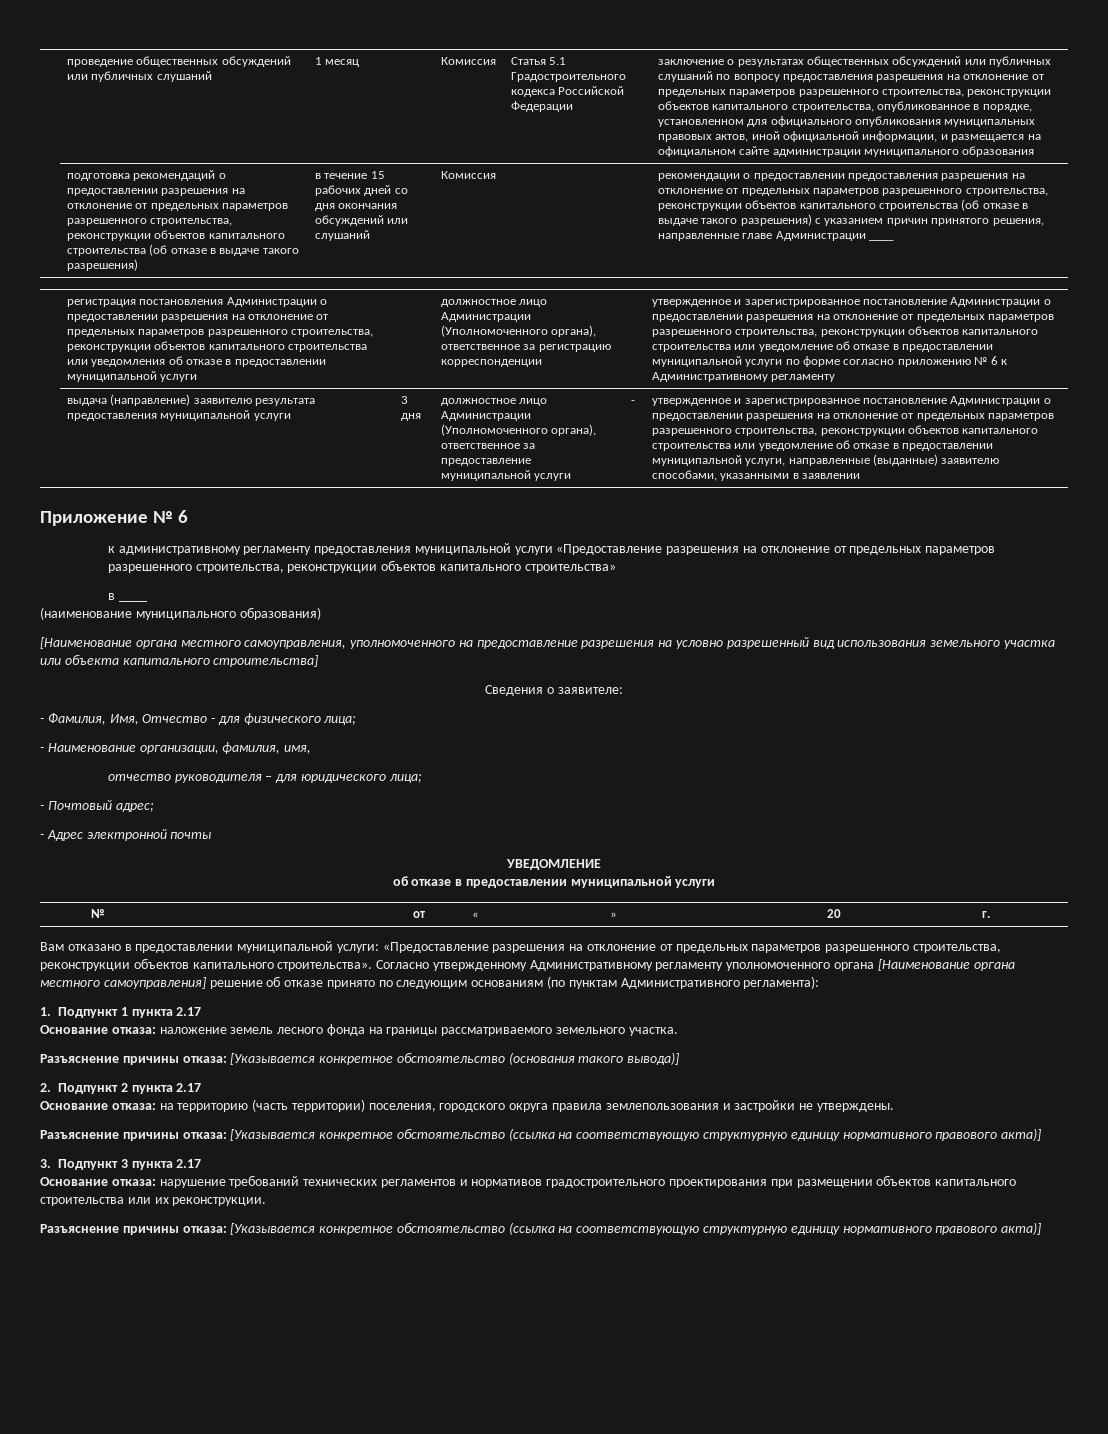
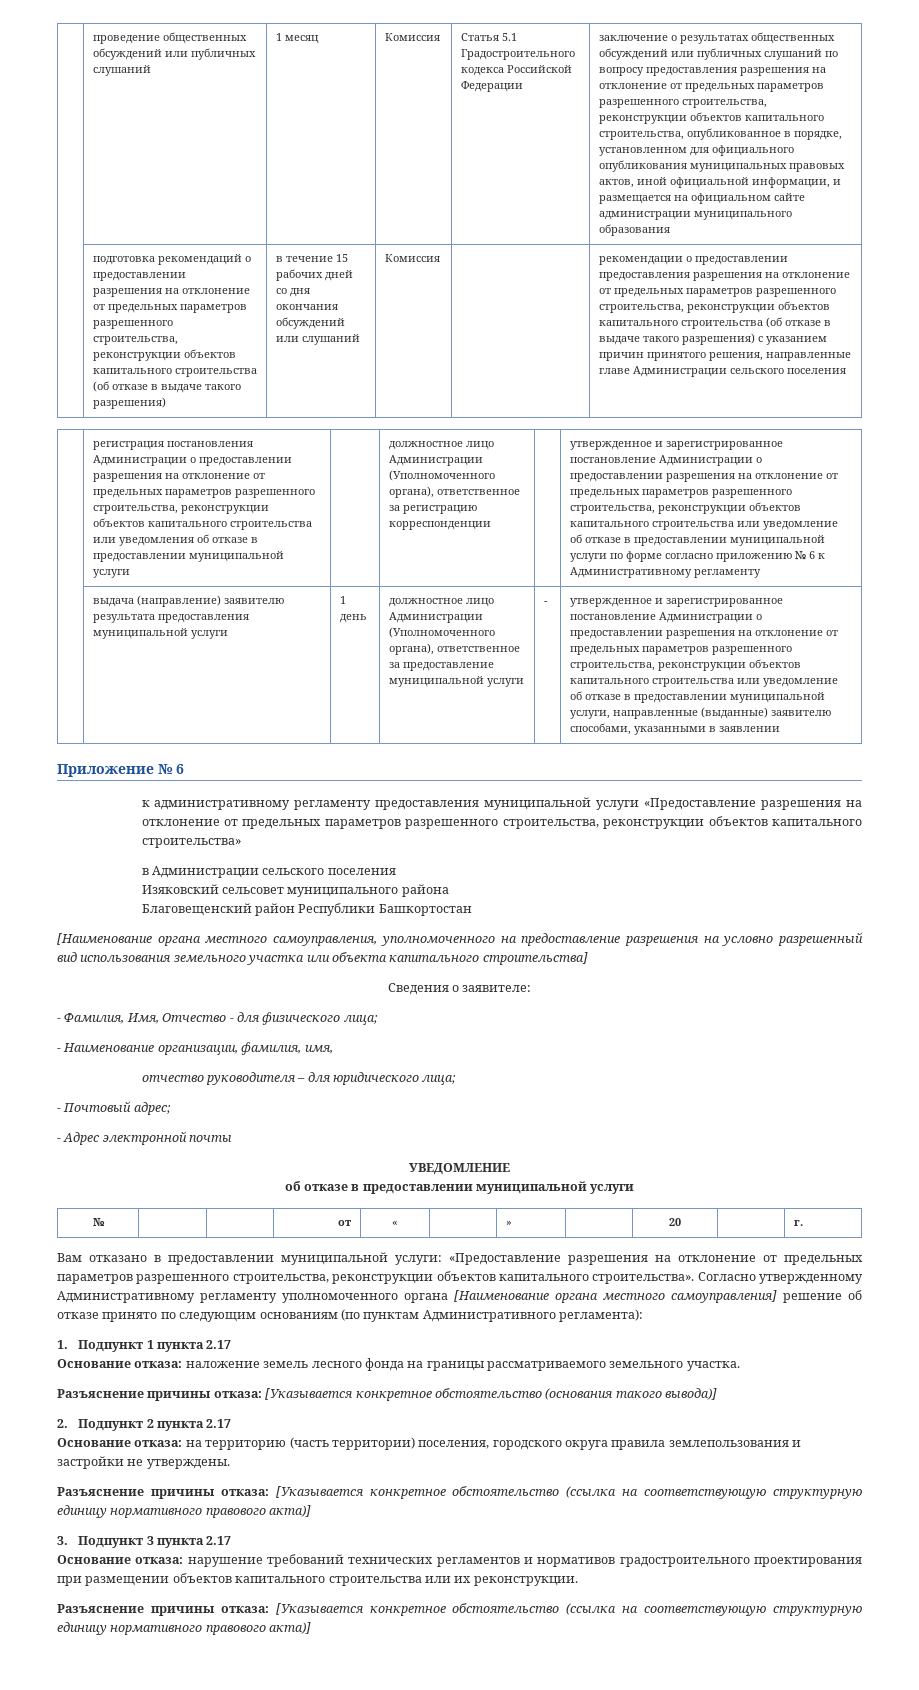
[869,239,895,241] ____ -> [729,368,846,374] сельского поселения
[400,396,408,404] [400,413,421,421] 3 дня -> [339,596,346,604] [339,614,367,623] 1 день
[118,600,147,602] [40,607,321,620] ____ // (наименование муниципального образования) -> [151,866,396,878] [141,884,449,897] [141,903,472,916] Администрации сельского поселения // Изяковский сельсовет муниципального района // Благовещенский район Республики Башкортостан

